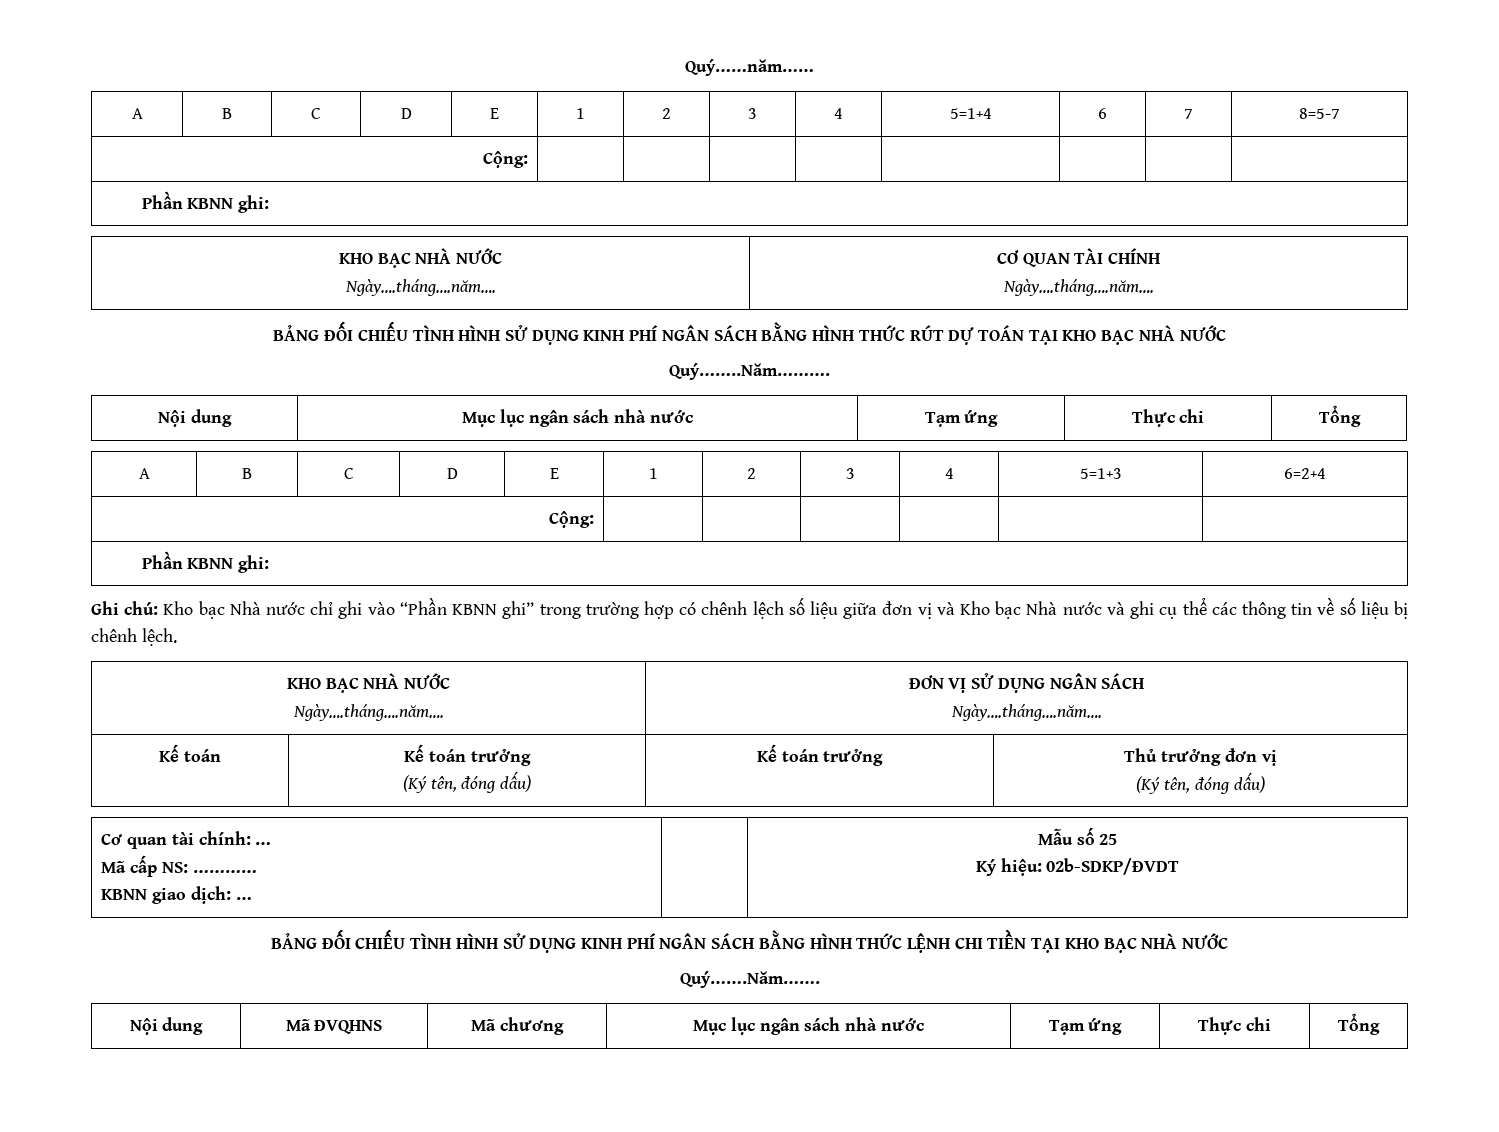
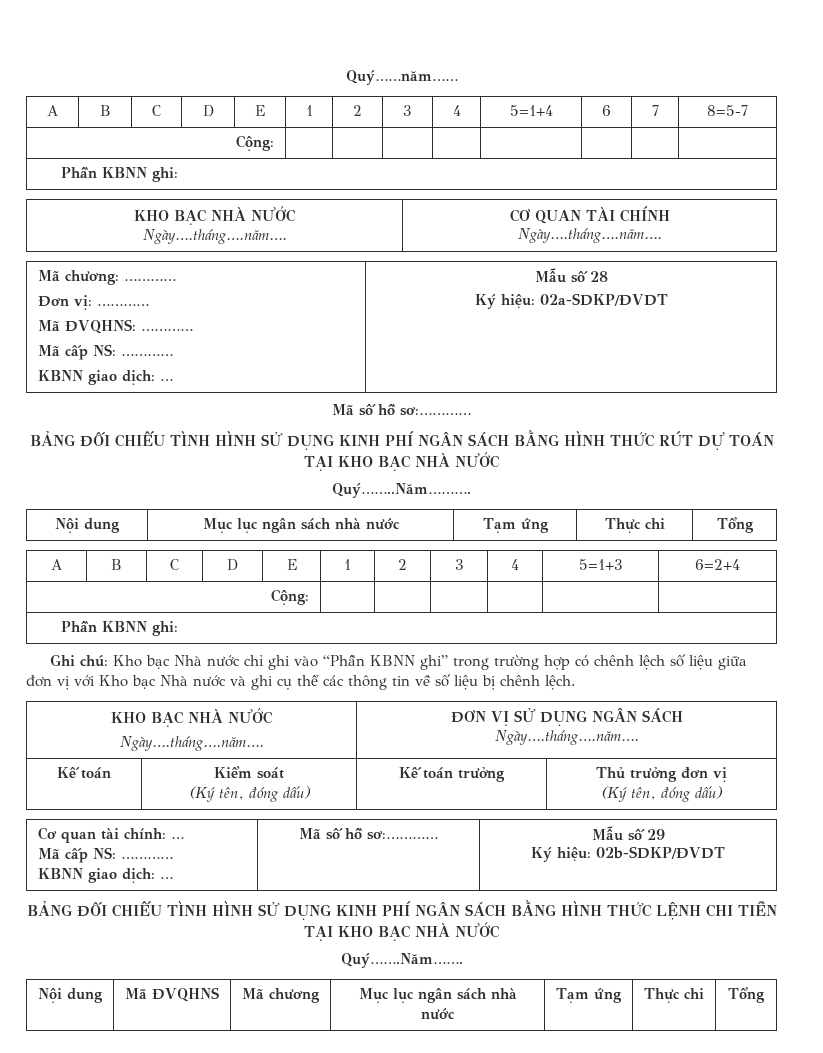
(1154, 287) none -> [37,270,176,285] [37,295,149,310] [37,319,193,334] [37,344,173,360] [37,370,173,385] [534,268,608,283] [474,293,668,309] [332,404,471,416] // Mã chương: ………… // Đơn vị: ………… // Mã ĐVQHNS: ………… // Mã cấp NS: ………… // KBNN giao dịch: … | Mẫu số 28 // Ký hiệu: 02a-SDKP/ĐVDT // Mã số hồ sơ:…………
[936,602,955,615] và -> [74,675,95,687] với
[404,744,531,766] Kế toán trưởng -> [214,766,284,779] Kiểm soát
[1037,827,1118,845] | Mẫu số 25 -> [299,828,438,840] [591,826,665,841] Mã số hồ sơ:………… | Mẫu số 29

